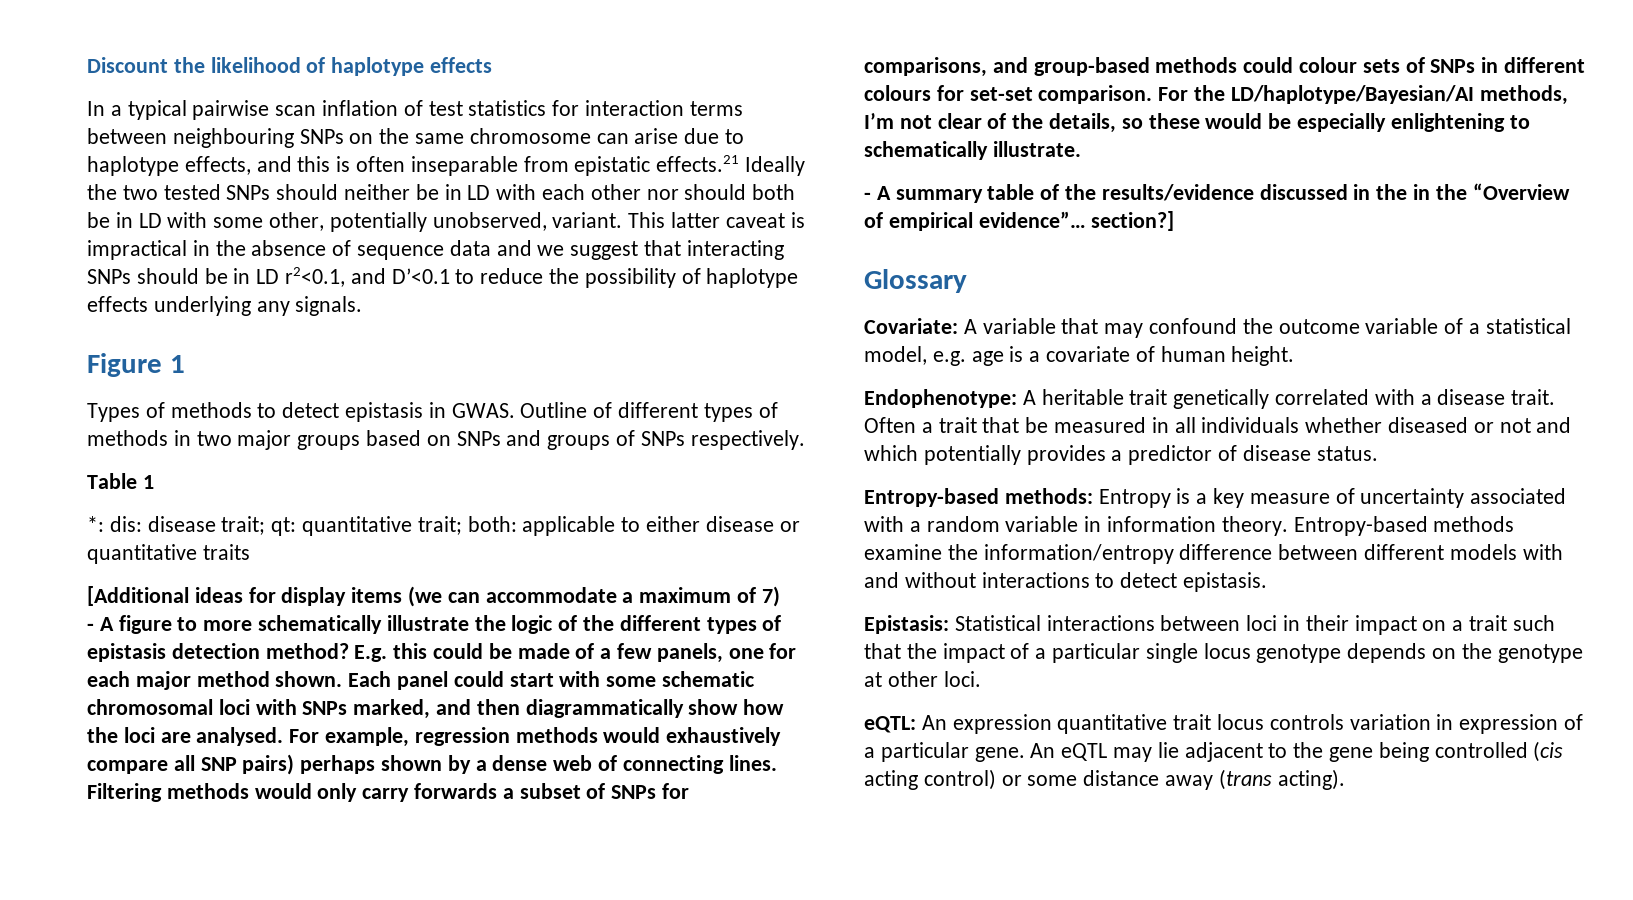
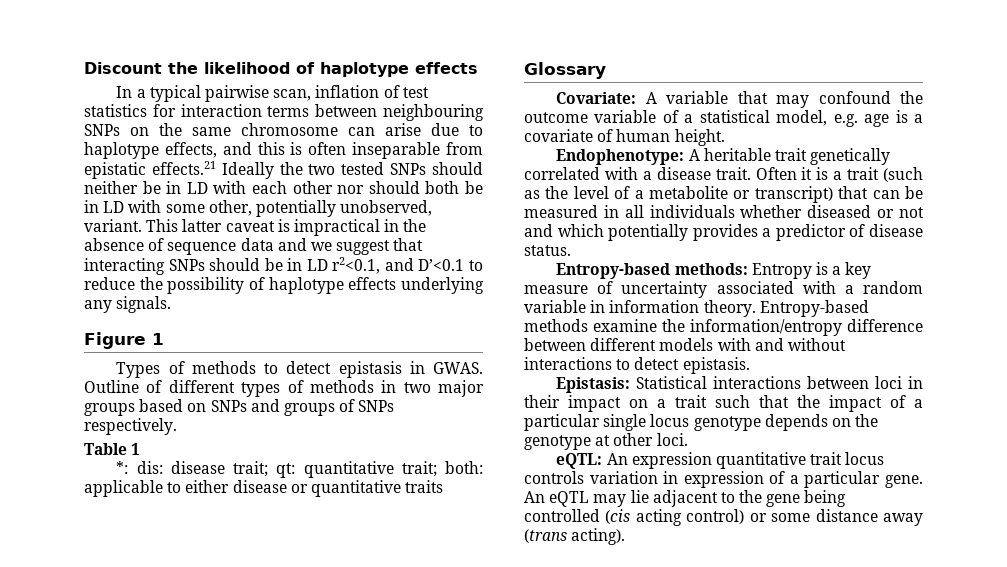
[275,105,317,116] scan -> [273,89,312,101] scan,
[87,586,780,607] [87,615,782,634] [87,643,797,663] [87,671,755,690] [87,699,785,719] [87,727,782,747] [87,754,777,775] [87,783,690,802] [864,57,1586,77] [864,85,1568,105] [864,113,1530,133] [864,141,1081,160] [864,183,1570,203] [864,211,1175,231] // [Additional ideas for display items (we can accommodate a maximum of 7) // - A figure to more schematically illustrate the logic of the different types of epistasis detection method? E.g. this could be made of a few panels, one for each major method shown. Each panel could start with some schematic chromosomal loci with SNPs marked, and then diagrammatically show how the loci are analysed. For example, regression methods would exhaustively compare all SNP pairs) perhaps shown by a dense web of connecting lines. Filtering methods would only carry forwards a subset of SNPs for comparisons, and group-based methods could colour sets of SNPs in different colours for set-set comparison. For the LD/haplotype/Bayesian/AI methods, I’m not clear of the details, so these would be especially enlightening to schematically illustrate. // - A summary table of the results/evidence discussed in the in the “Overview of empirical evidence”… section?] -> (444, 486) none
[921,417,1020,433] a trait that -> [801,167,923,182] [524,186,900,203] it is a trait (such as the level of a metabolite or transcript) that can

